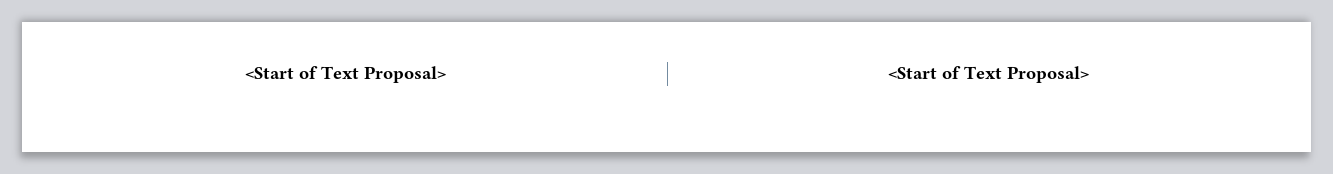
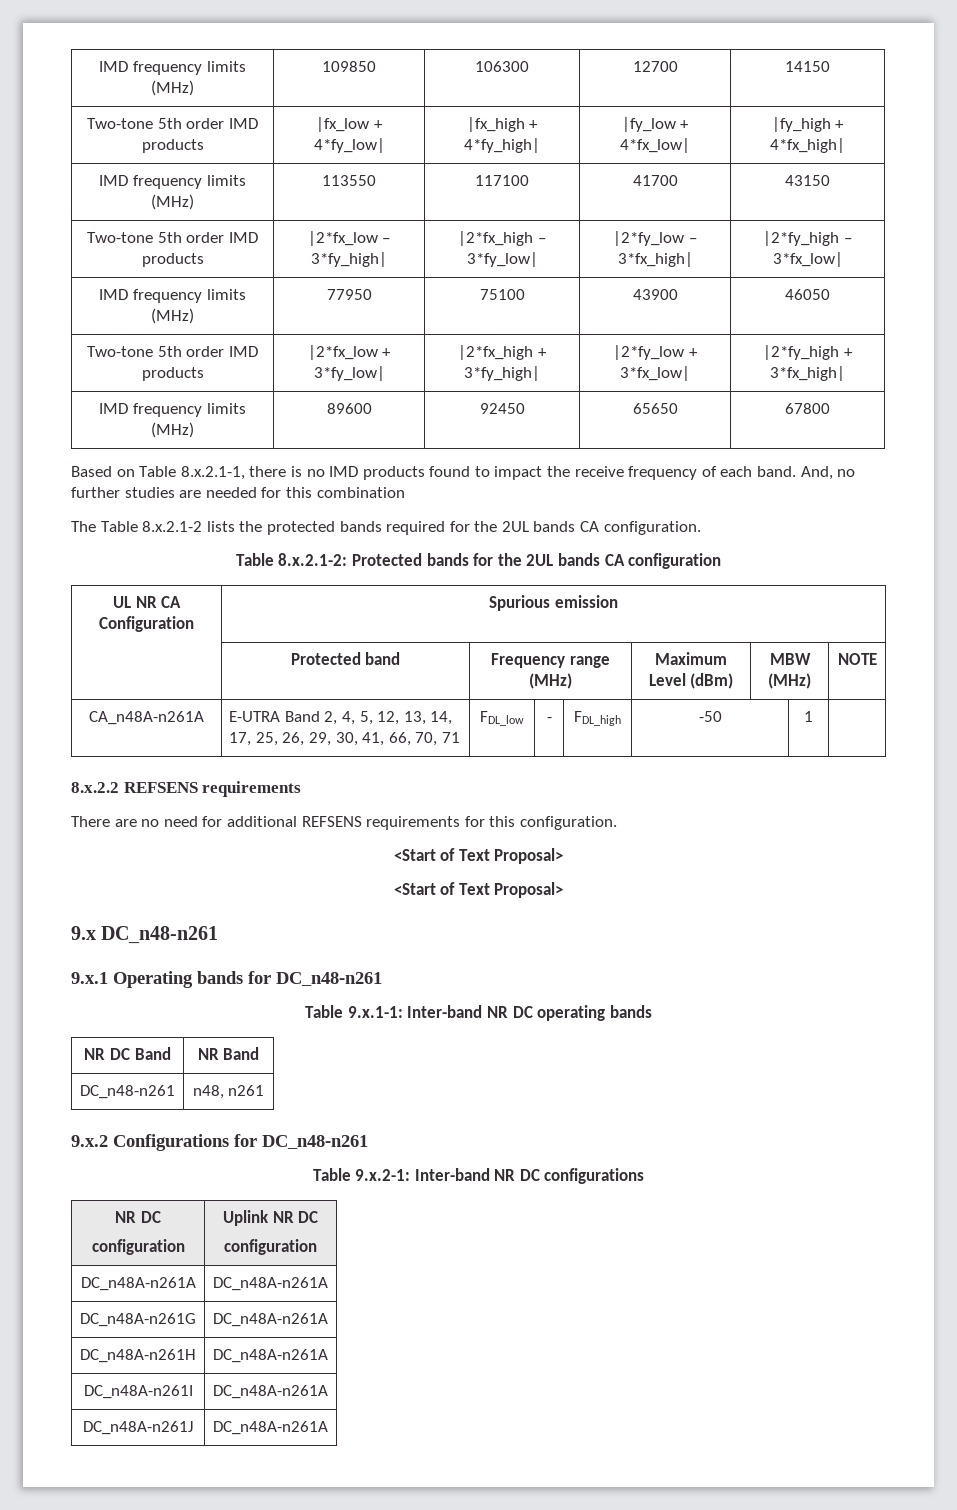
(244, 73) none -> [99,61,246,75] [151,80,194,96] [322,61,376,72] [475,61,529,72] [632,61,678,72] [785,61,830,72] [87,118,258,129] [141,139,204,153] [316,117,383,132] [313,138,385,153] [466,117,539,132] [464,138,540,153] [621,117,690,132] [620,138,690,153] [771,117,845,132] [770,138,845,153] [99,175,246,189] [151,194,194,210] [322,175,376,186] [475,175,529,186] [632,175,678,186] [785,175,830,186] [87,232,258,243] [141,253,204,267] [307,231,391,246] [311,252,387,267] [458,231,546,246] [466,252,538,267] [613,231,697,246] [617,252,693,267] [763,231,852,246] [772,252,843,267] [99,289,246,303] [151,308,194,324] [326,289,372,300] [479,289,525,300] [632,289,678,300] [785,289,830,300] [87,346,258,357] [141,367,204,381] [307,345,392,360] [313,366,385,381] [458,345,547,360] [464,366,540,381] [613,345,698,360] [620,366,690,381] [763,345,853,360] [770,366,845,381] [99,403,246,417] [151,422,194,438] [326,403,372,414] [479,403,525,414] [632,403,678,414] [785,403,830,414] [71,466,856,480] [71,487,405,498] [71,521,701,535] [235,553,722,569] [112,596,182,608] [99,616,194,632] [489,595,618,611] [290,652,401,665] [491,653,610,668] [529,673,572,689] [655,652,727,665] [648,673,734,689] [769,653,811,665] [768,673,811,689] [837,653,877,665] [89,711,204,725] [229,711,453,725] [229,732,460,746] [480,711,524,726] [546,717,552,722] [574,711,621,726] [698,711,722,722] [804,711,813,722] [71,781,302,797] [71,816,617,830] IMD frequency limits (MHz) | 109850 | 106300 | 12700 | 14150 // Two-tone 5th order IMD products | |fx_low + 4*fy_low| | |fx_high + 4*fy_high| | |fy_low + 4*fx_low| | |fy_high + 4*fx_high| // IMD frequency limits (MHz) | 113550 | 117100 | 41700 | 43150 // Two-tone 5th order IMD products | |2*fx_low – 3*fy_high| | |2*fx_high – 3*fy_low| | |2*fy_low – 3*fx_high| | |2*fy_high – 3*fx_low| // IMD frequency limits (MHz) | 77950 | 75100 | 43900 | 46050 // Two-tone 5th order IMD products | |2*fx_low + 3*fy_low| | |2*fx_high + 3*fy_high| | |2*fy_low + 3*fx_low| | |2*fy_high + 3*fx_high| // IMD frequency limits (MHz) | 89600 | 92450 | 65650 | 67800 // Based on Table 8.x.2.1-1, there is no IMD products found to impact the receive frequency of each band. And, no further studies are needed for this combination // The Table 8.x.2.1-2 lists the protected bands required for the 2UL bands CA configuration. // Table 8.x.2.1-2: Protected bands for the 2UL bands CA configuration // UL NR CA Configuration | Spurious emission // | Protected band | Frequency range (MHz) | Maximum Level (dBm) | MBW (MHz) | NOTE // CA_n48A-n261A | E-UTRA Band 2, 4, 5, 12, 13, 14, 17, 25, 26, 29, 30, 41, 66, 70, 71 | FDL_low | - | FDL_high | -50 | 1 | // 8.x.2.2 REFSENS requirements // There are no need for additional REFSENS requirements for this configuration. //
(1089, 74) none -> [71,926,219,944] [71,971,382,988] [305,1005,652,1021] [84,1047,171,1060] [197,1047,260,1060] [80,1085,175,1099] [192,1085,265,1099] [71,1134,368,1151] [312,1168,645,1184] [115,1211,161,1223] [91,1239,185,1255] [222,1210,319,1226] [224,1239,317,1255] [80,1277,196,1291] [213,1277,328,1291] [80,1313,196,1327] [213,1313,328,1327] [80,1349,196,1363] [213,1349,328,1363] [83,1385,193,1399] [213,1385,328,1399] [83,1421,193,1435] [213,1421,328,1435] // 9.x DC_n48-n261 // 9.x.1 Operating bands for DC_n48-n261 // Table 9.x.1-1: Inter-band NR DC operating bands // NR DC Band | NR Band // DC_n48-n261 | n48, n261 // 9.x.2 Configurations for DC_n48-n261 // Table 9.x.2-1: Inter-band NR DC configurations // NR DC // configuration | Uplink NR DC // configuration // DC_n48A-n261A | DC_n48A-n261A // DC_n48A-n261G | DC_n48A-n261A // DC_n48A-n261H | DC_n48A-n261A // DC_n48A-n261I | DC_n48A-n261A // DC_n48A-n261J | DC_n48A-n261A

